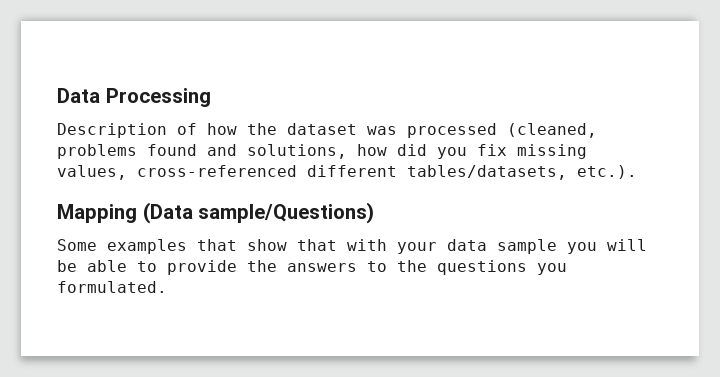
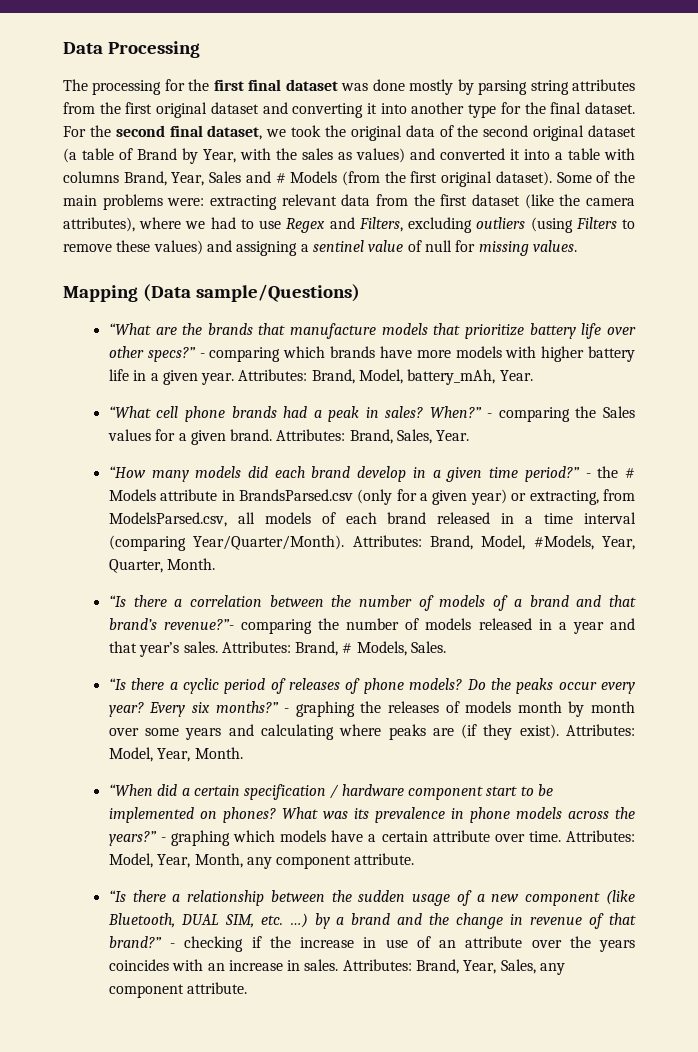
[57,123,597,138] [57,144,587,159] [57,165,637,180] [57,202,375,224] [57,239,647,254] [57,260,567,275] [57,281,167,293] Description of how the dataset was processed (cleaned, problems found and solutions, how did you fix missing values, cross-referenced different tables/datasets, etc.). // Mapping (Data sample/Questions) // Some examples that show that with your data sample you will be able to provide the answers to the questions you formulated. -> [63,79,635,95] [63,102,636,118] [63,125,636,141] [63,148,635,164] [63,171,635,187] [63,194,636,210] [63,217,635,233] [63,240,577,256] [63,284,360,302] [108,323,637,339] [108,346,636,362] [108,369,533,385] [108,406,636,422] [107,429,470,445] [108,466,636,482] [108,489,635,505] [108,512,636,527] [108,535,636,551] [108,558,216,573] [108,595,636,611] [108,618,635,634] [108,641,447,657] [108,678,635,694] [108,701,636,717] [108,724,635,740] [108,747,243,762] [108,784,554,800] [108,807,635,823] [108,830,635,846] [108,853,415,869] [108,890,635,906] [107,913,636,929] [108,936,635,952] [108,959,566,975] [108,982,248,998] The processing for the first final dataset was done mostly by parsing string attributes from the first original dataset and converting it into another type for the final dataset. For the second final dataset, we took the original data of the second original dataset (a table of Brand by Year, with the sales as values) and converted it into a table with columns Brand, Year, Sales and # Models (from the first original dataset). Some of the main problems were: extracting relevant data from the first dataset (like the camera attributes), where we had to use Regex and Filters, excluding outliers (using Filters to remove these values) and assigning a sentinel value of null for missing values. // Mapping (Data sample/Questions) // “What are the brands that manufacture models that prioritize battery life over other specs?” - comparing which brands have more models with higher battery life in a given year. Attributes: Brand, Model, battery_mAh, Year. // “What cell phone brands had a peak in sales? When?” - comparing the Sales values for a given brand. Attributes: Brand, Sales, Year. // “How many models did each brand develop in a given time period?” - the # Models attribute in BrandsParsed.csv (only for a given year) or extracting, from ModelsParsed.csv, all models of each brand released in a time interval (comparing Year/Quarter/Month). Attributes: Brand, Model, #Models, Year, Quarter, Month. // “Is there a correlation between the number of models of a brand and that brand’s revenue?”- comparing the number of models released in a year and that year’s sales. Attributes: Brand, # Models, Sales. // “Is there a cyclic period of releases of phone models? Do the peaks occur every year? Every six months?” - graphing the releases of models month by month over some years and calculating where peaks are (if they exist). Attributes: Model, Year, Month. // “When did a certain specification / hardware component start to be implemented on phones? What was its prevalence in phone models across the years?” - graphing which models have a certain attribute over time. Attributes: Model, Year, Month, any component attribute. // “Is there a relationship between the sudden usage of a new component (like Bluetooth, DUAL SIM, etc. …) by a brand and the change in revenue of that brand?” - checking if the increase in use of an attribute over the years coincides with an increase in sales. Attributes: Brand, Year, Sales, any component attribute.

